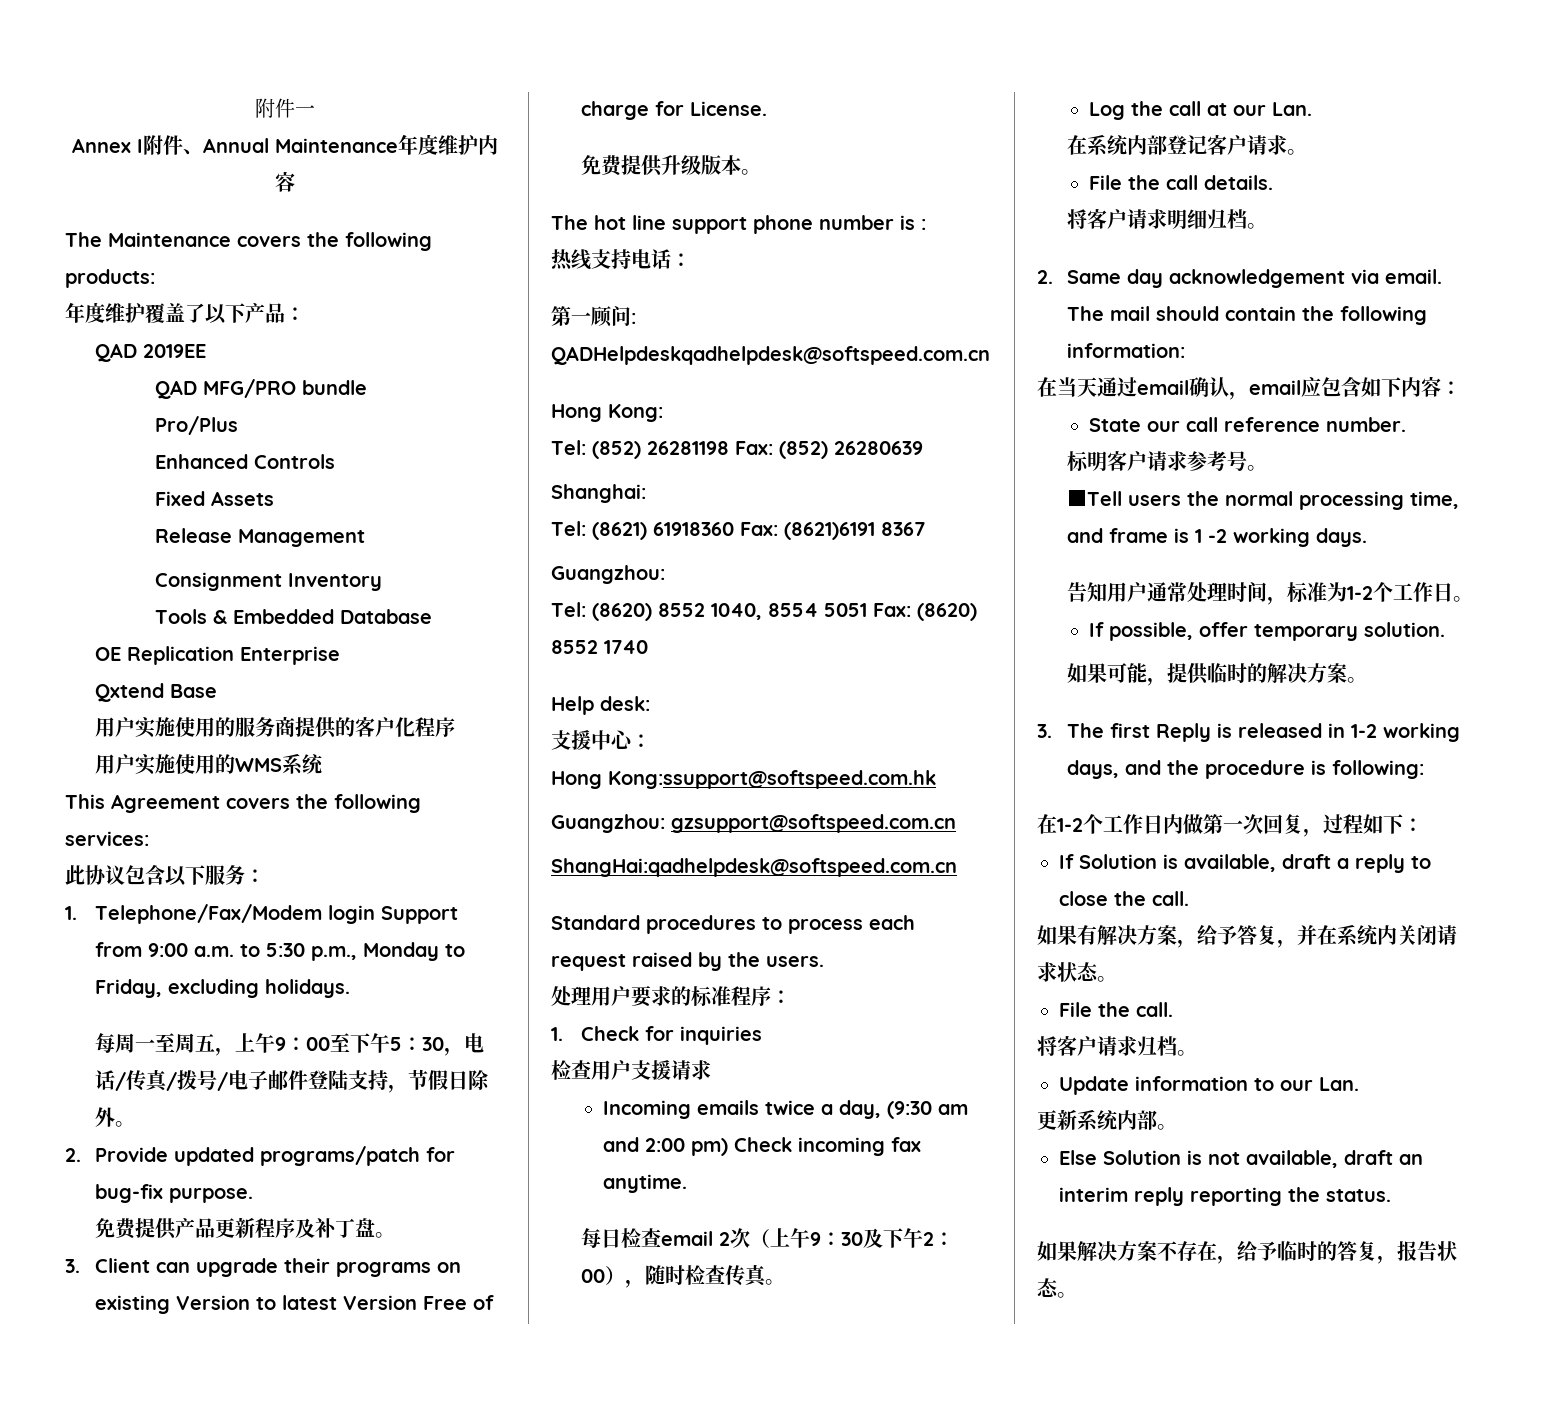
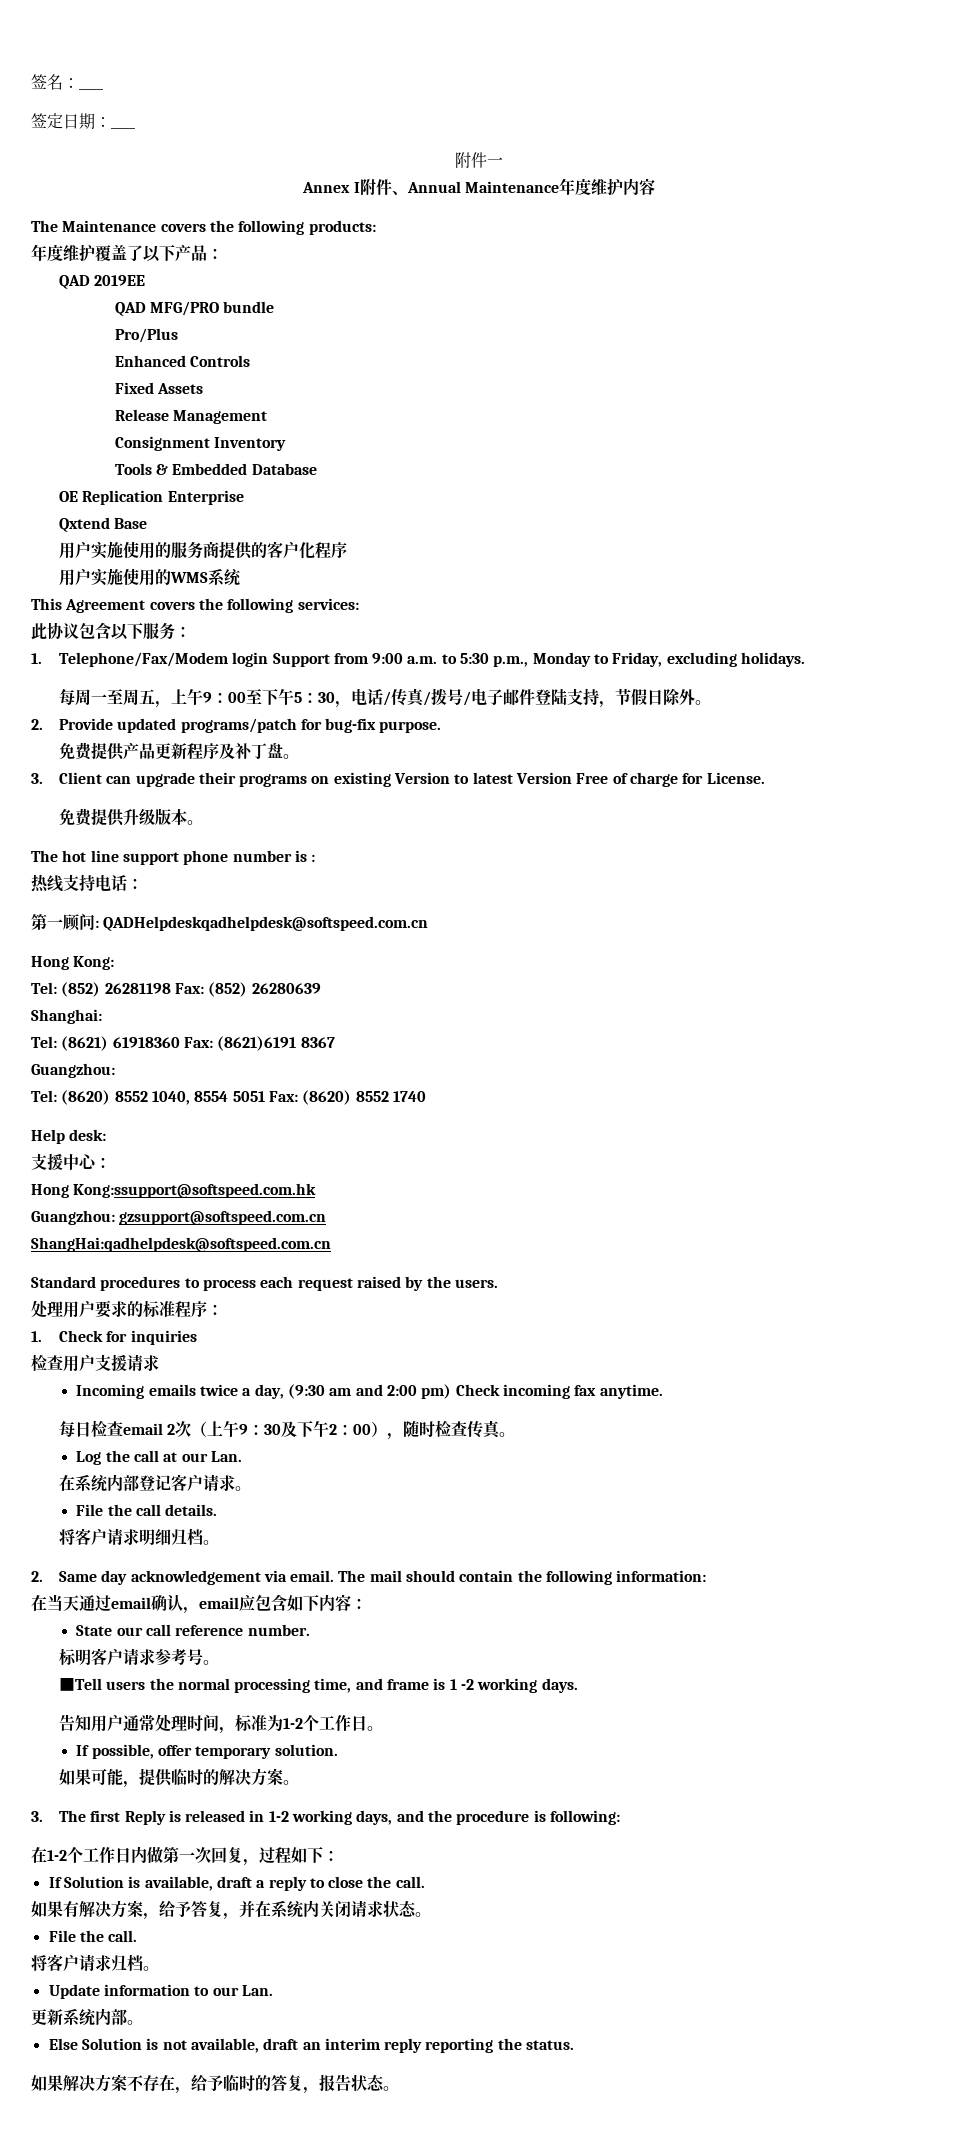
(254, 108) none -> [31,74,79,90] [79,88,103,90] [31,113,111,129] [111,127,135,129] 签名：____ // 签定日期：____ //

